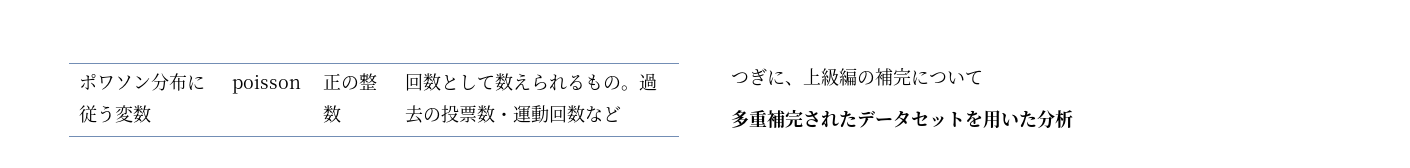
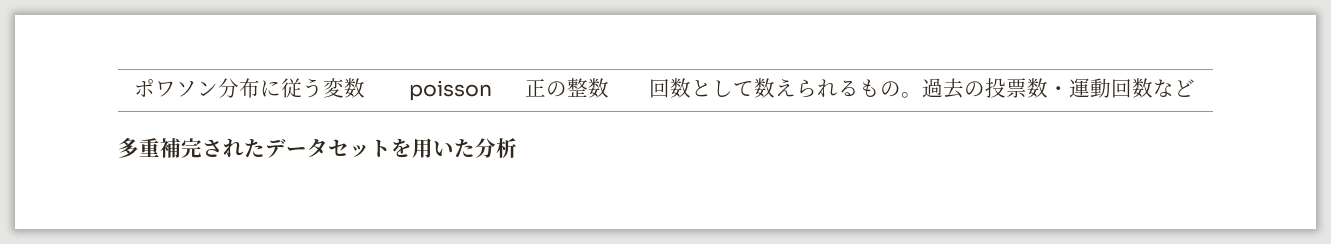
[731,67,983,86] // つぎに、上級編の補完について -> (1196, 88) none

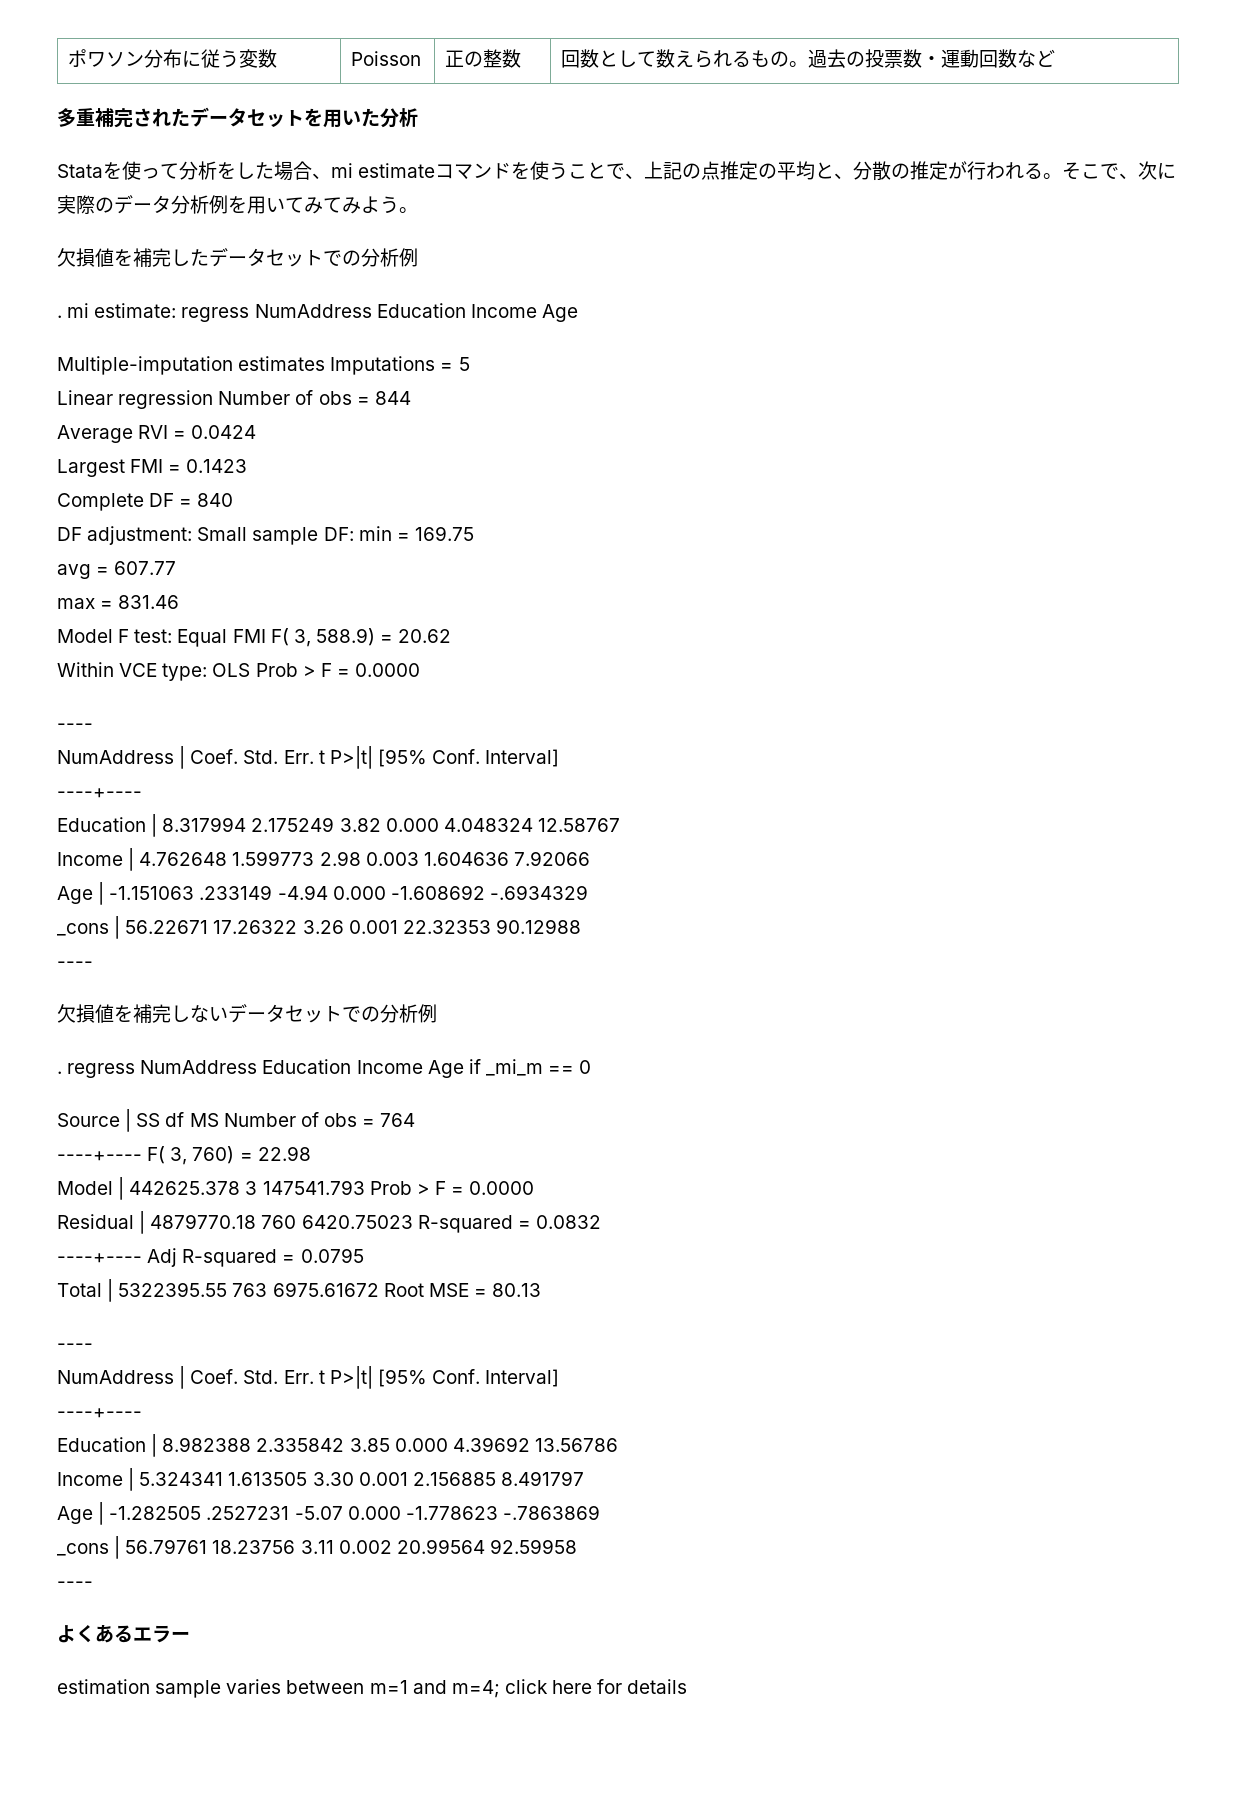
[409,80,493,101] poisson -> [351,51,422,66] Poisson
(517, 148) none -> [57,161,1177,181] [57,195,418,215] [57,248,418,267] [57,303,578,322] [57,356,470,375] [57,390,411,409] [57,425,257,443] [57,459,248,477] [57,493,234,511] [57,526,474,545] [57,561,177,579] [57,595,180,609] [57,628,452,647] [57,662,421,681] [57,723,93,730] [57,746,560,769] [57,788,142,798] [57,814,620,837] [57,848,590,871] [57,882,588,905] [57,916,581,939] [57,961,93,968] [57,1004,437,1023] [57,1059,592,1078] [57,1109,416,1132] [57,1146,311,1165] [57,1177,535,1200] [57,1211,601,1234] [57,1248,364,1267] [57,1279,542,1302] [57,1343,93,1350] [57,1366,560,1389] [57,1408,142,1418] [57,1434,618,1457] [57,1468,584,1491] [57,1502,600,1525] [57,1536,577,1559] [57,1581,93,1588] [57,1624,190,1643] [57,1679,688,1698] // Stataを使って分析をした場合、mi estimateコマンドを使うことで、上記の点推定の平均と、分散の推定が行われる。そこで、次に実際のデータ分析例を用いてみてみよう。 // 欠損値を補完したデータセットでの分析例 // . mi estimate: regress NumAddress Education Income Age // Multiple-imputation estimates Imputations = 5 // Linear regression Number of obs = 844 // Average RVI = 0.0424 // Largest FMI = 0.1423 // Complete DF = 840 // DF adjustment: Small sample DF: min = 169.75 // avg = 607.77 // max = 831.46 // Model F test: Equal FMI F( 3, 588.9) = 20.62 // Within VCE type: OLS Prob > F = 0.0000 // ---- // NumAddress | Coef. Std. Err. t P>|t| [95% Conf. Interval] // ----+---- // Education | 8.317994 2.175249 3.82 0.000 4.048324 12.58767 // Income | 4.762648 1.599773 2.98 0.003 1.604636 7.92066 // Age | -1.151063 .233149 -4.94 0.000 -1.608692 -.6934329 // _cons | 56.22671 17.26322 3.26 0.001 22.32353 90.12988 // ---- // 欠損値を補完しないデータセットでの分析例 // . regress NumAddress Education Income Age if _mi_m == 0 // Source | SS df MS Number of obs = 764 // ----+---- F( 3, 760) = 22.98 // Model | 442625.378 3 147541.793 Prob > F = 0.0000 // Residual | 4879770.18 760 6420.75023 R-squared = 0.0832 // ----+---- Adj R-squared = 0.0795 // Total | 5322395.55 763 6975.61672 Root MSE = 80.13 // ---- // NumAddress | Coef. Std. Err. t P>|t| [95% Conf. Interval] // ----+---- // Education | 8.982388 2.335842 3.85 0.000 4.39692 13.56786 // Income | 5.324341 1.613505 3.30 0.001 2.156885 8.491797 // Age | -1.282505 .2527231 -5.07 0.000 -1.778623 -.7863869 // _cons | 56.79761 18.23756 3.11 0.002 20.99564 92.59958 // ---- // よくあるエラー // estimation sample varies between m=1 and m=4; click here for details

